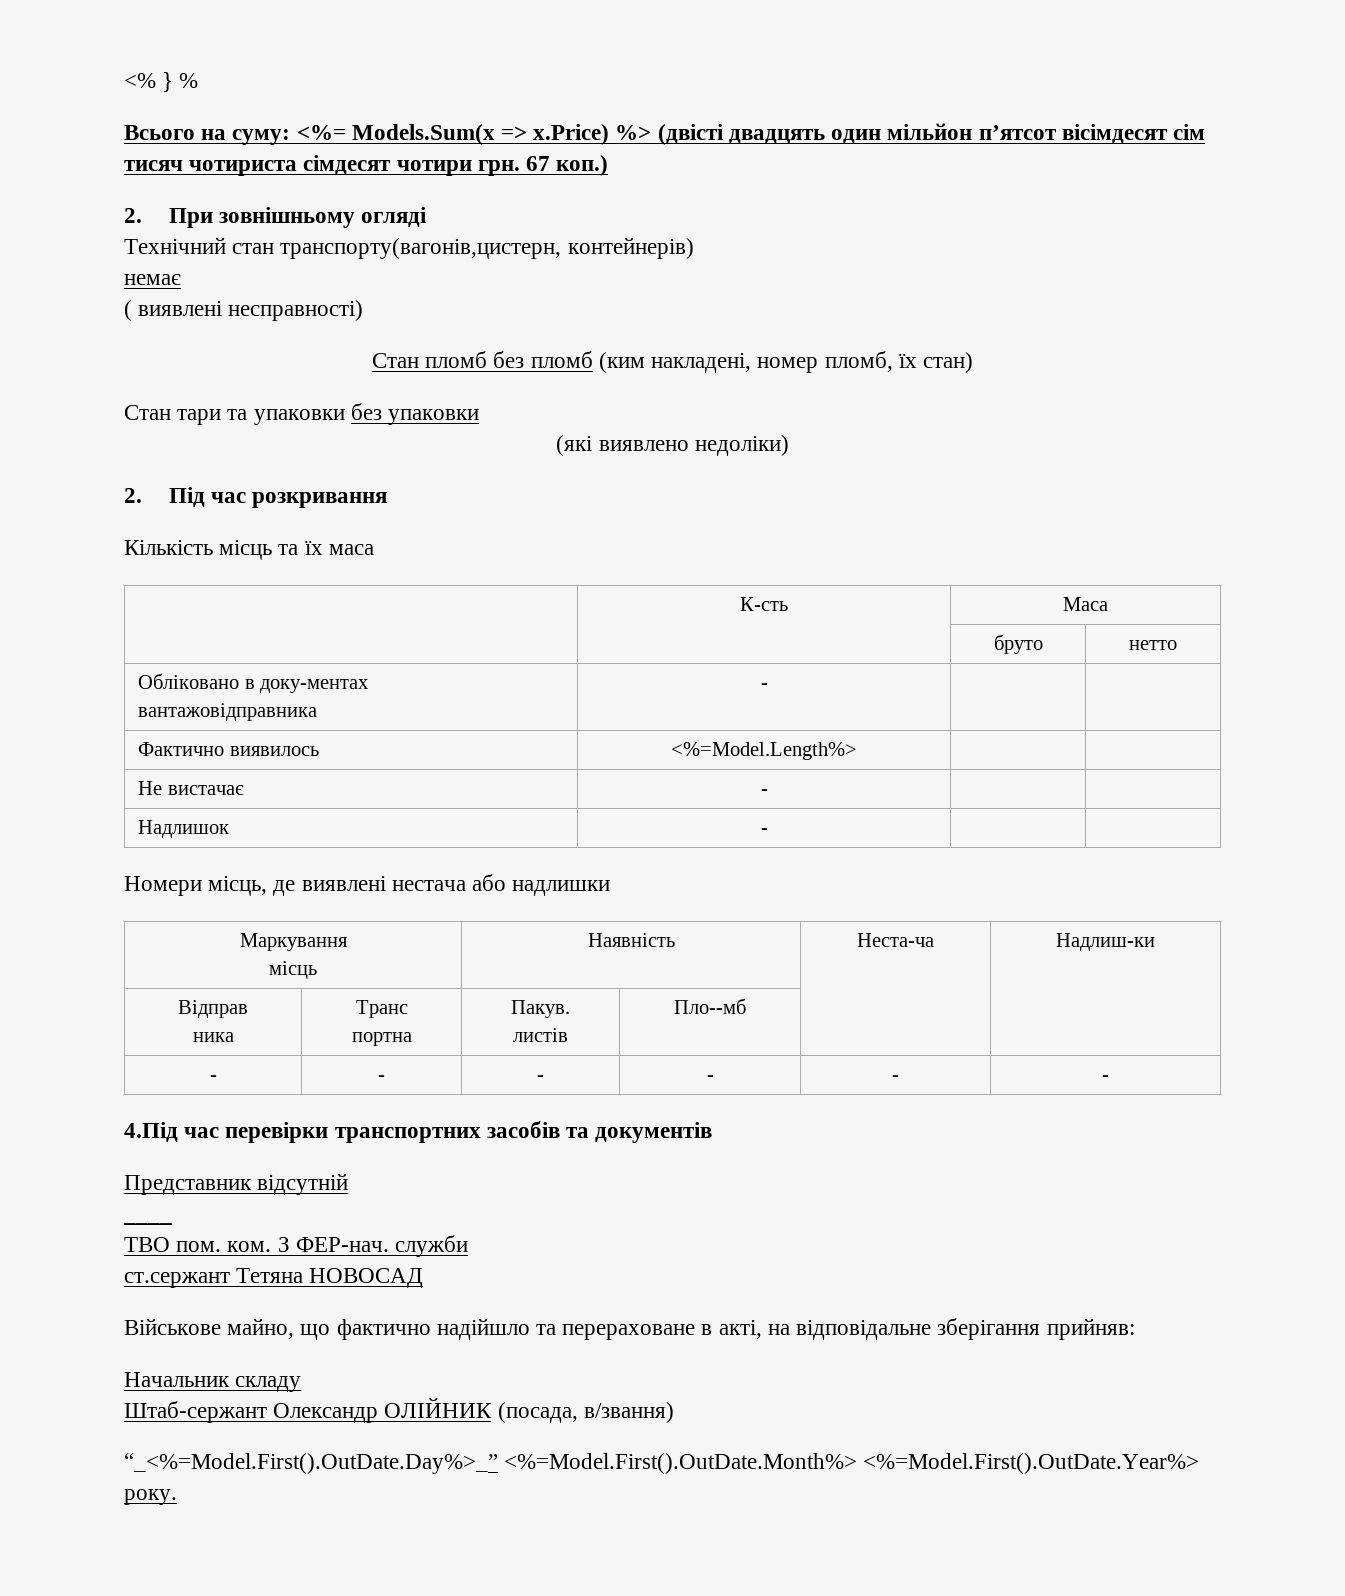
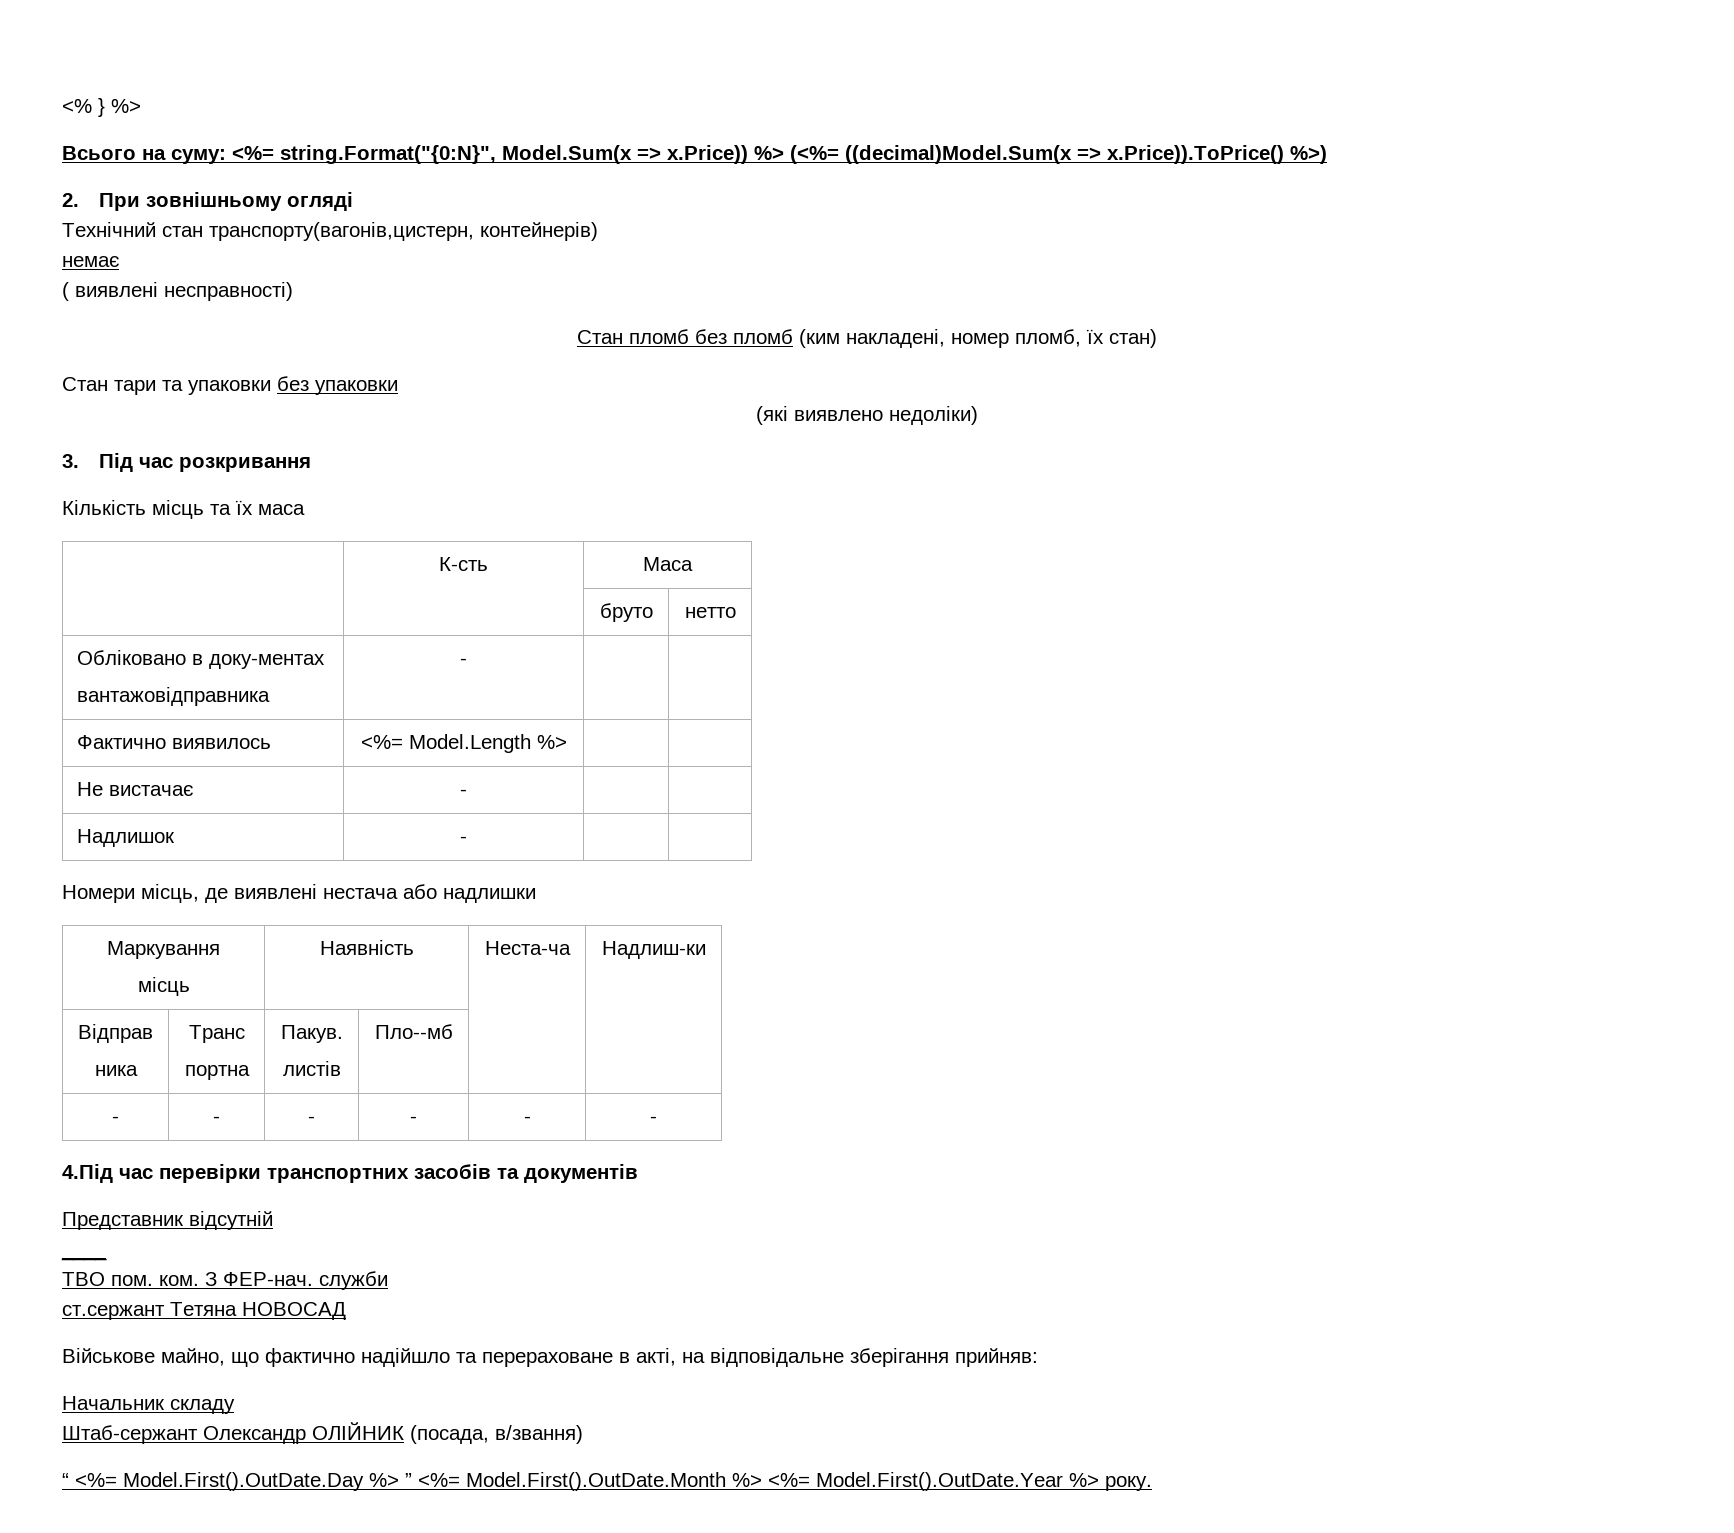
[179,73,199,88] % -> [111,99,141,113] %>
[351,123,1205,145] [124,155,609,176] Models.Sum(x => x.Price) %> (двісті двадцять один мільйон п’ятсот вісімдесят сім тисяч чотириста сімдесят чотири грн. 67 коп.) -> [280,145,1327,164] string.Format("{0:N}", Model.Sum(x => x.Price)) %> (<%= ((decimal)Model.Sum(x => x.Price)).ToPrice() %>)
[124,488,142,503] 2. -> [62,454,79,468] 3.
[671,742,857,760] <%=Model.Length%> -> [360,734,567,753] <%= Model.Length %>
[124,1453,1200,1474] “_<%=Model.First().OutDate.Day%>_” <%=Model.First().OutDate.Month%> <%=Model.First().OutDate.Year%> -> [62,1472,1099,1491] “ <%= Model.First().OutDate.Day %> ” <%= Model.First().OutDate.Month %> <%= Model.First().OutDate.Year %>

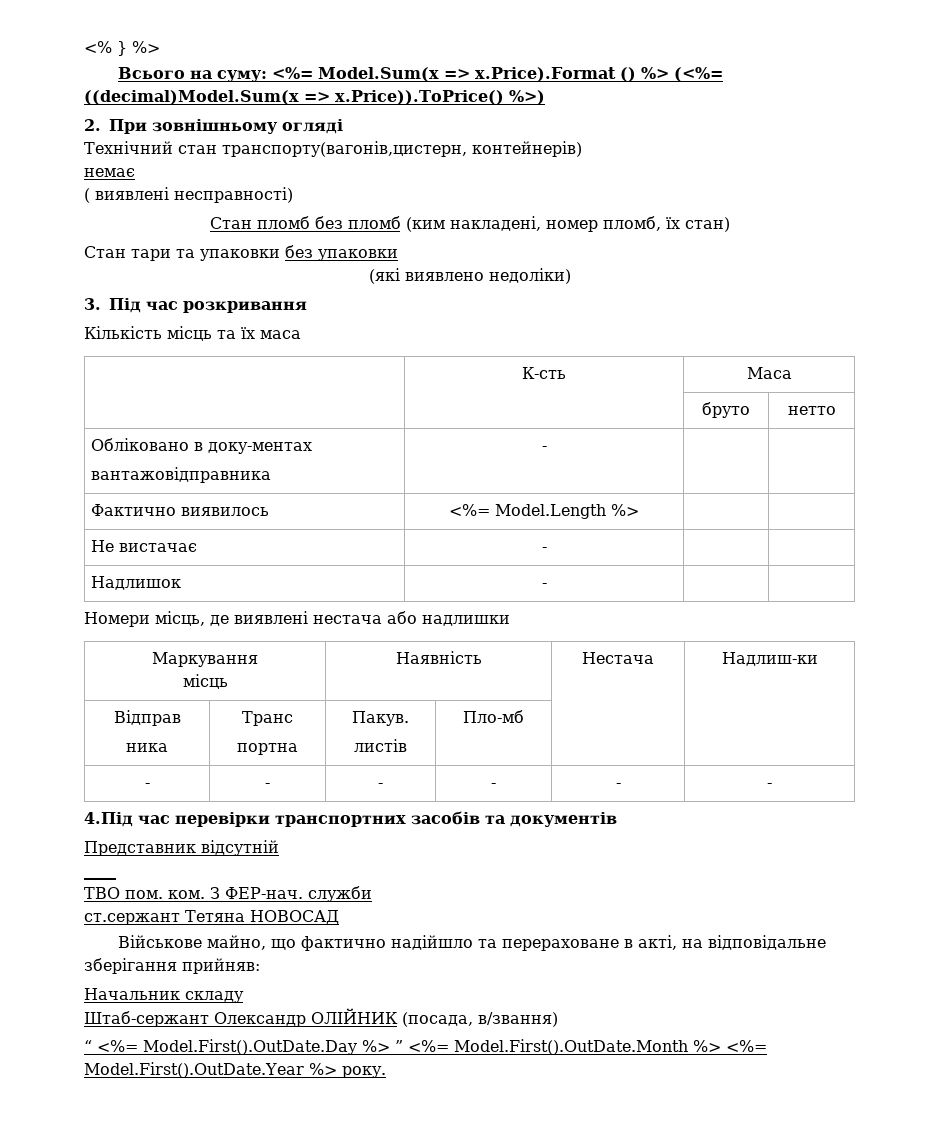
[280,145,496,164] string.Format("{0:N}", -> (313, 73) none
[667,145,748,164] x.Price)) -> [474,67,636,82] x.Price).Format ()
[484,941,571,955] Неста-ча -> [582,652,654,664] Нестача
[374,1024,453,1039] Пло--мб -> [463,710,524,723] Пло-мб

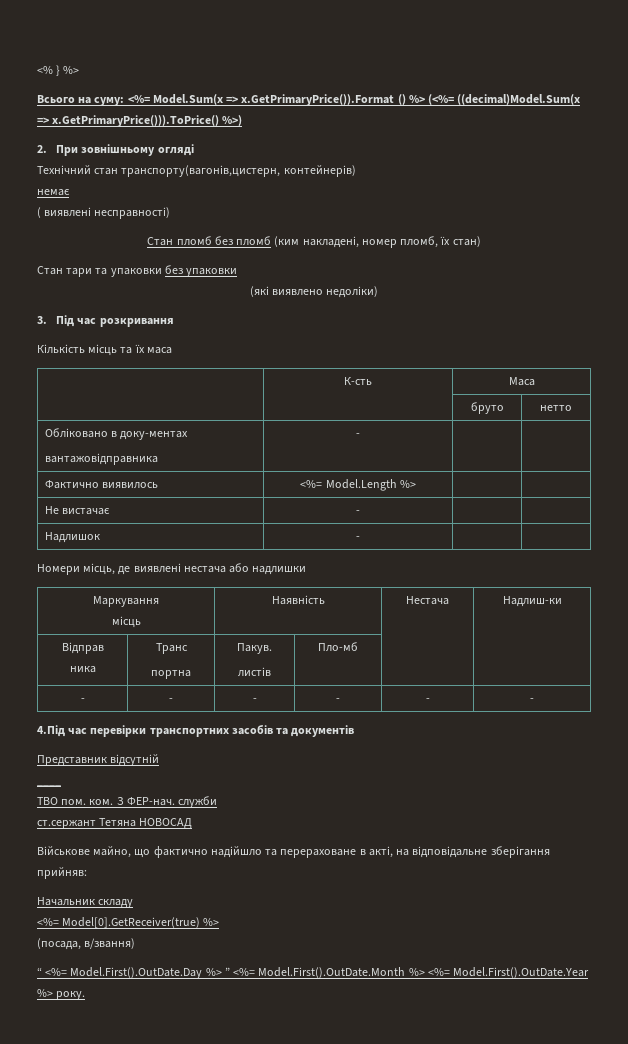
[474,67,616,82] x.Price).Format -> [241,94,395,106] x.GetPrimaryPrice()).Format
[335,90,504,105] x.Price)).ToPrice() -> [52,115,220,127] x.GetPrimaryPrice())).ToPrice()
[84,1008,398,1027] Штаб-сержант Олександр ОЛІЙНИК -> [37,917,220,928] <%= Model[0].GetReceiver(true) %> //

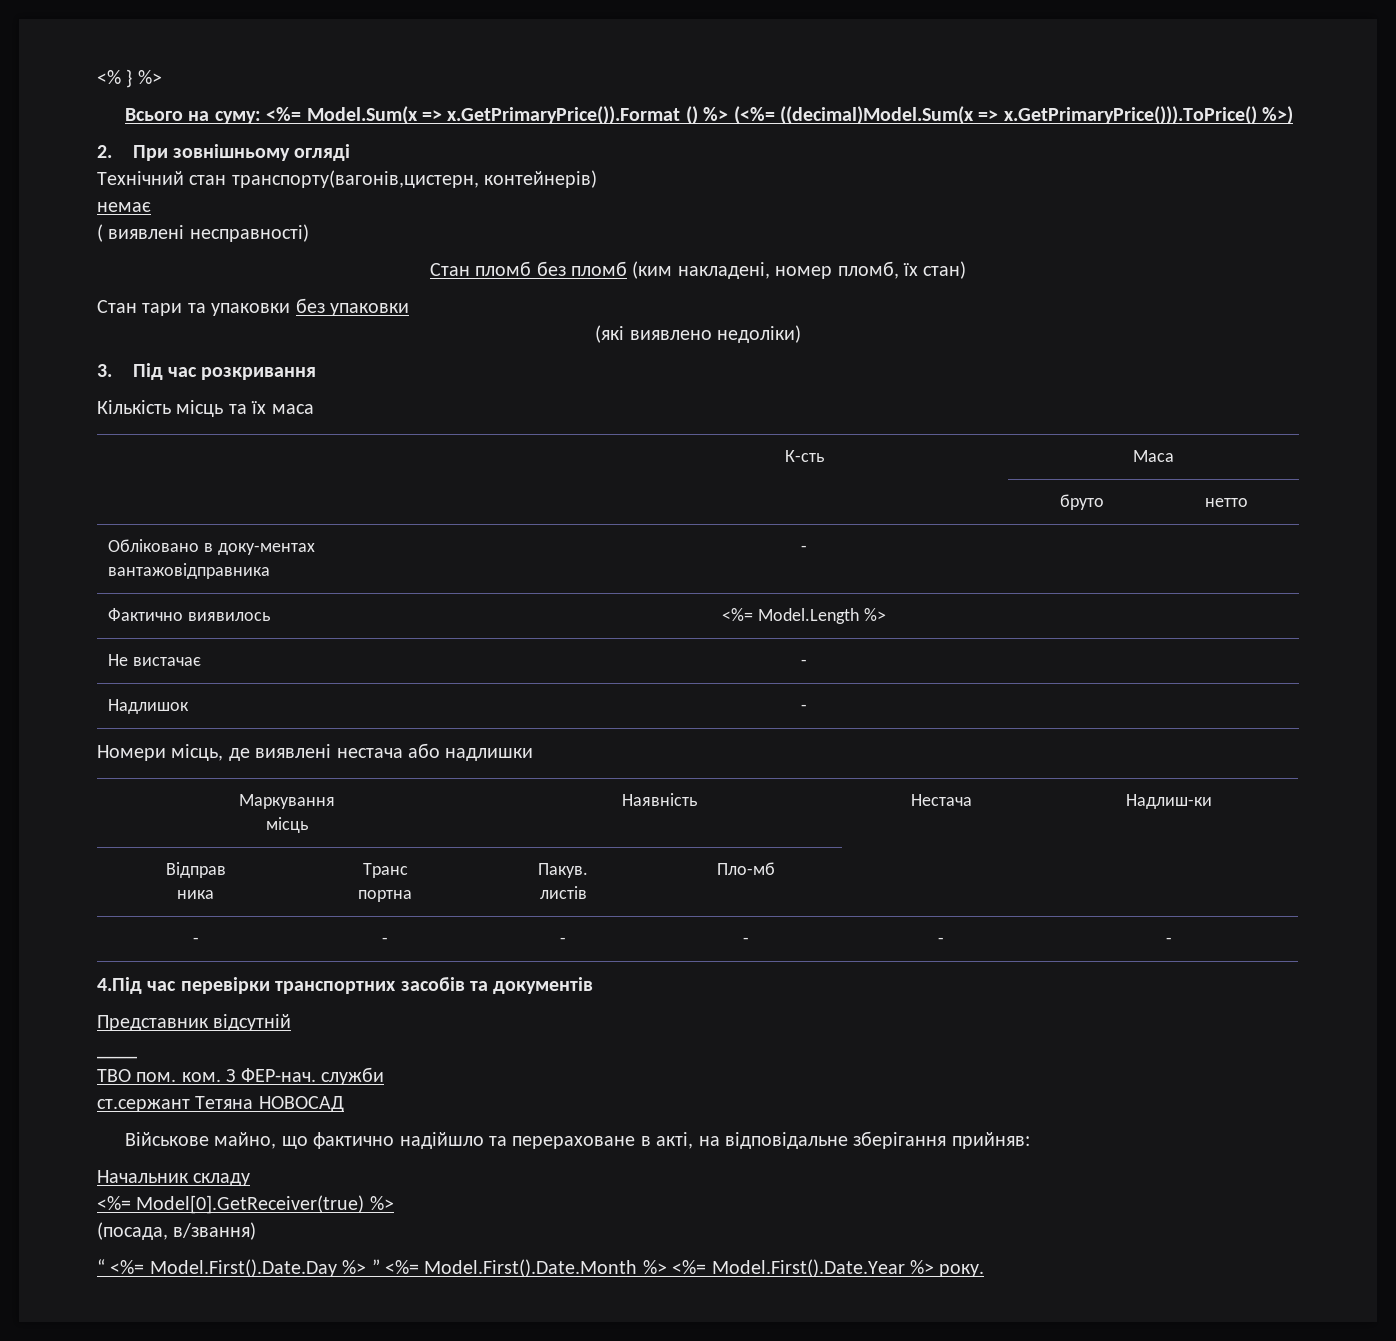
[70,967,203,979] Model.First().OutDate.Day -> [149,1259,337,1277] Model.First().Date.Day
[258,967,406,978] Model.First().OutDate.Month -> [424,1259,638,1277] Model.First().Date.Month
[453,967,590,978] Model.First().OutDate.Year -> [711,1259,905,1277] Model.First().Date.Year

